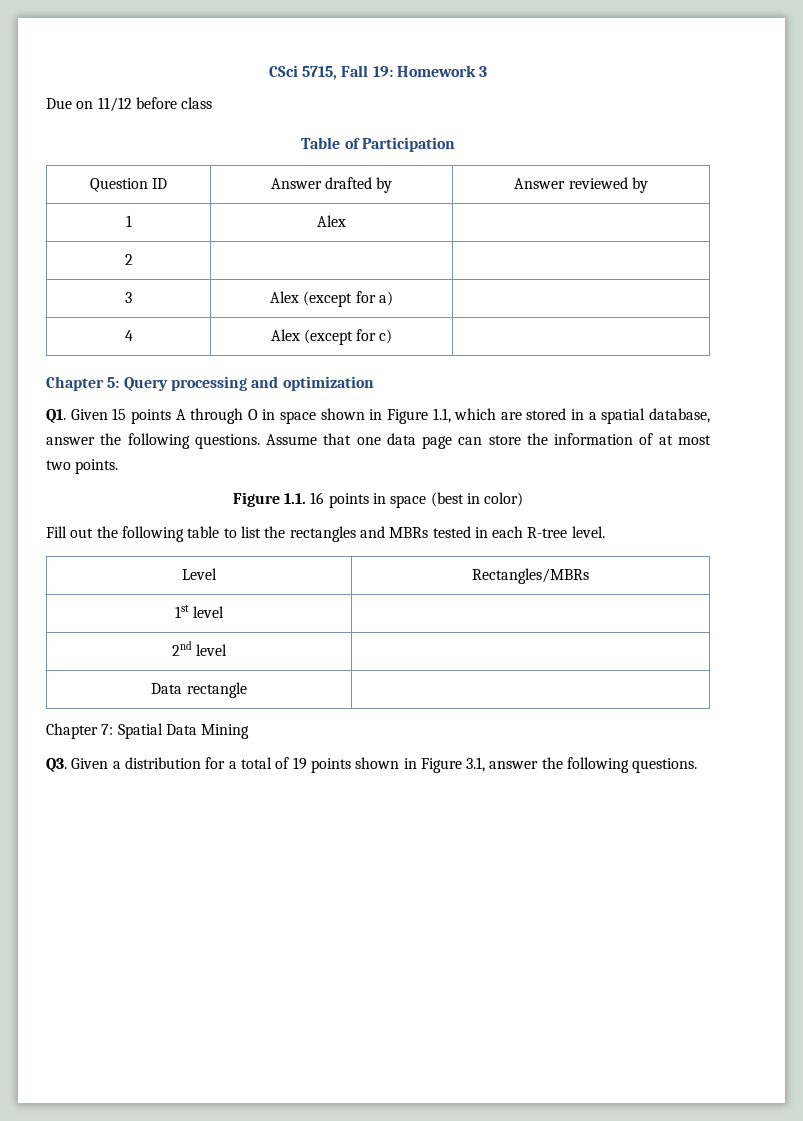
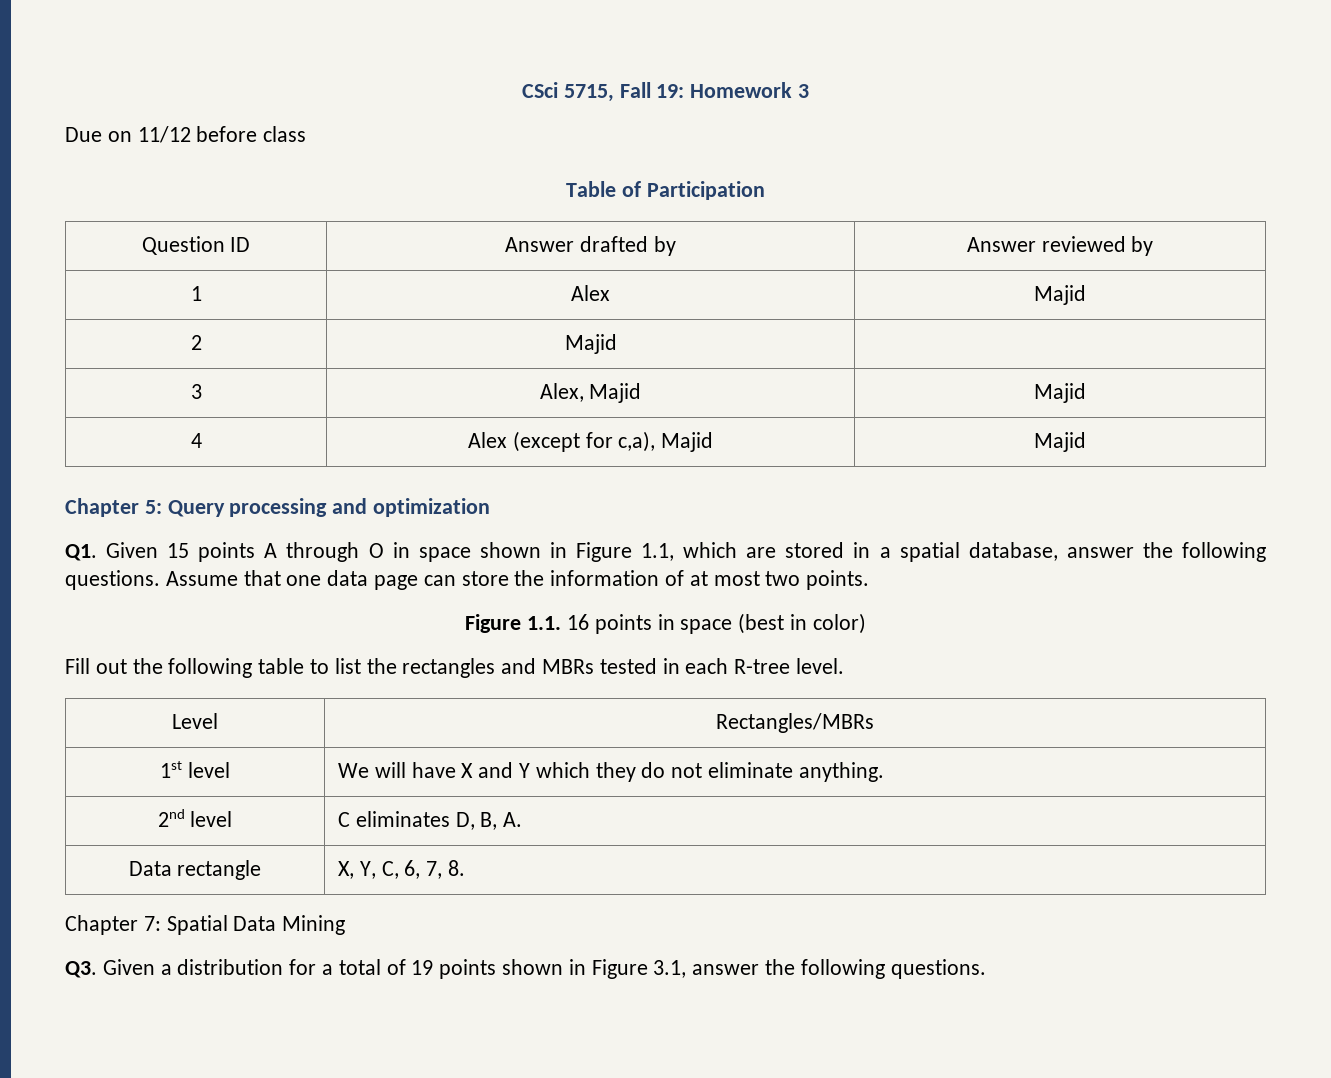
(346, 221) none -> [1034,285,1086,305] Majid
(133, 259) none -> [564,334,617,354] Majid
[270,291,393,307] Alex (except for a) | -> [539,383,642,403] [1034,383,1086,403] Alex, Majid | Majid
[379,329,393,344] c) | -> [618,431,714,452] [1034,432,1086,452] c,a), Majid | Majid
[171,641,228,656] [151,682,247,698] // 2nd level | // Data rectangle | -> [337,762,884,782] [157,809,233,827] [337,811,523,830] [128,860,262,880] [337,860,465,879] We will have X and Y which they do not eliminate anything. // 2nd level | C eliminates D, B, A. // Data rectangle | X, Y, C, 6, 7, 8.

